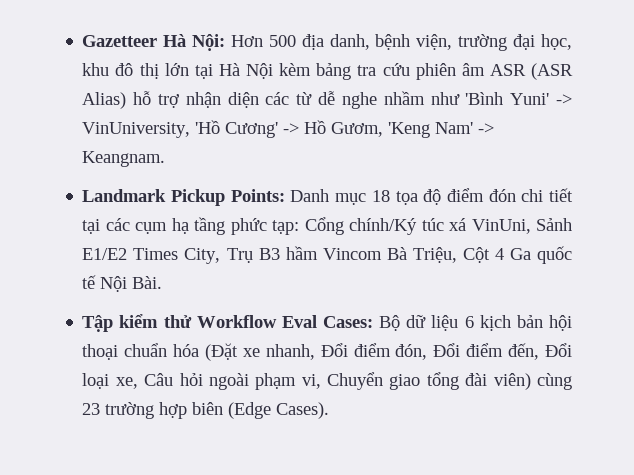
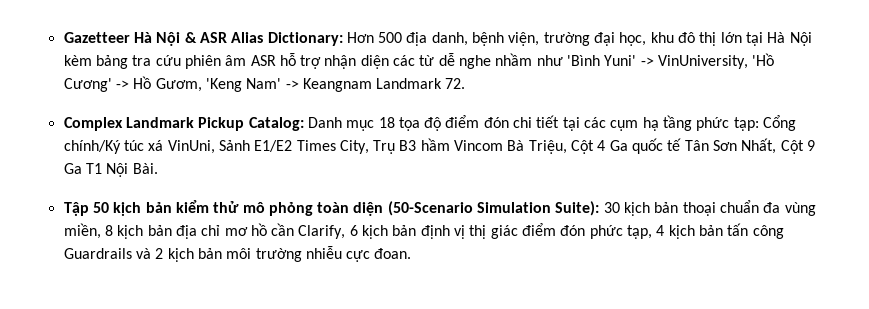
[192,34,226,51] Nội: -> [156,32,343,46] Nội & ASR Alias Dictionary:
[530,63,573,80] [82,92,127,109] (ASR Alias) -> (276, 60) none
[82,151,166,167] Keangnam. // -> [302,78,466,92] [63,117,123,131] Keangnam Landmark 72. // Complex
[230,189,285,202] Points: -> [248,117,304,131] Catalog:
[100,276,163,292] [82,314,572,332] [82,343,572,361] [82,372,572,390] [82,402,330,419] Nội Bài. // Tập kiểm thử Workflow Eval Cases: Bộ dữ liệu 6 kịch bản hội thoại chuẩn hóa (Đặt xe nhanh, Đổi điểm đón, Đổi điểm đến, Đổi loại xe, Câu hỏi ngoài phạm vi, Chuyển giao tổng đài viên) cùng 23 trường hợp biên (Edge Cases). -> [684,138,815,154] [63,163,158,177] [63,200,816,216] [63,223,784,239] [63,246,412,262] Tân Sơn Nhất, Cột 9 Ga T1 Nội Bài. // Tập 50 kịch bản kiểm thử mô phỏng toàn diện (50-Scenario Simulation Suite): 30 kịch bản thoại chuẩn đa vùng miền, 8 kịch bản địa chỉ mơ hồ cần Clarify, 6 kịch bản định vị thị giác điểm đón phức tạp, 4 kịch bản tấn công Guardrails và 2 kịch bản môi trường nhiễu cực đoan.

